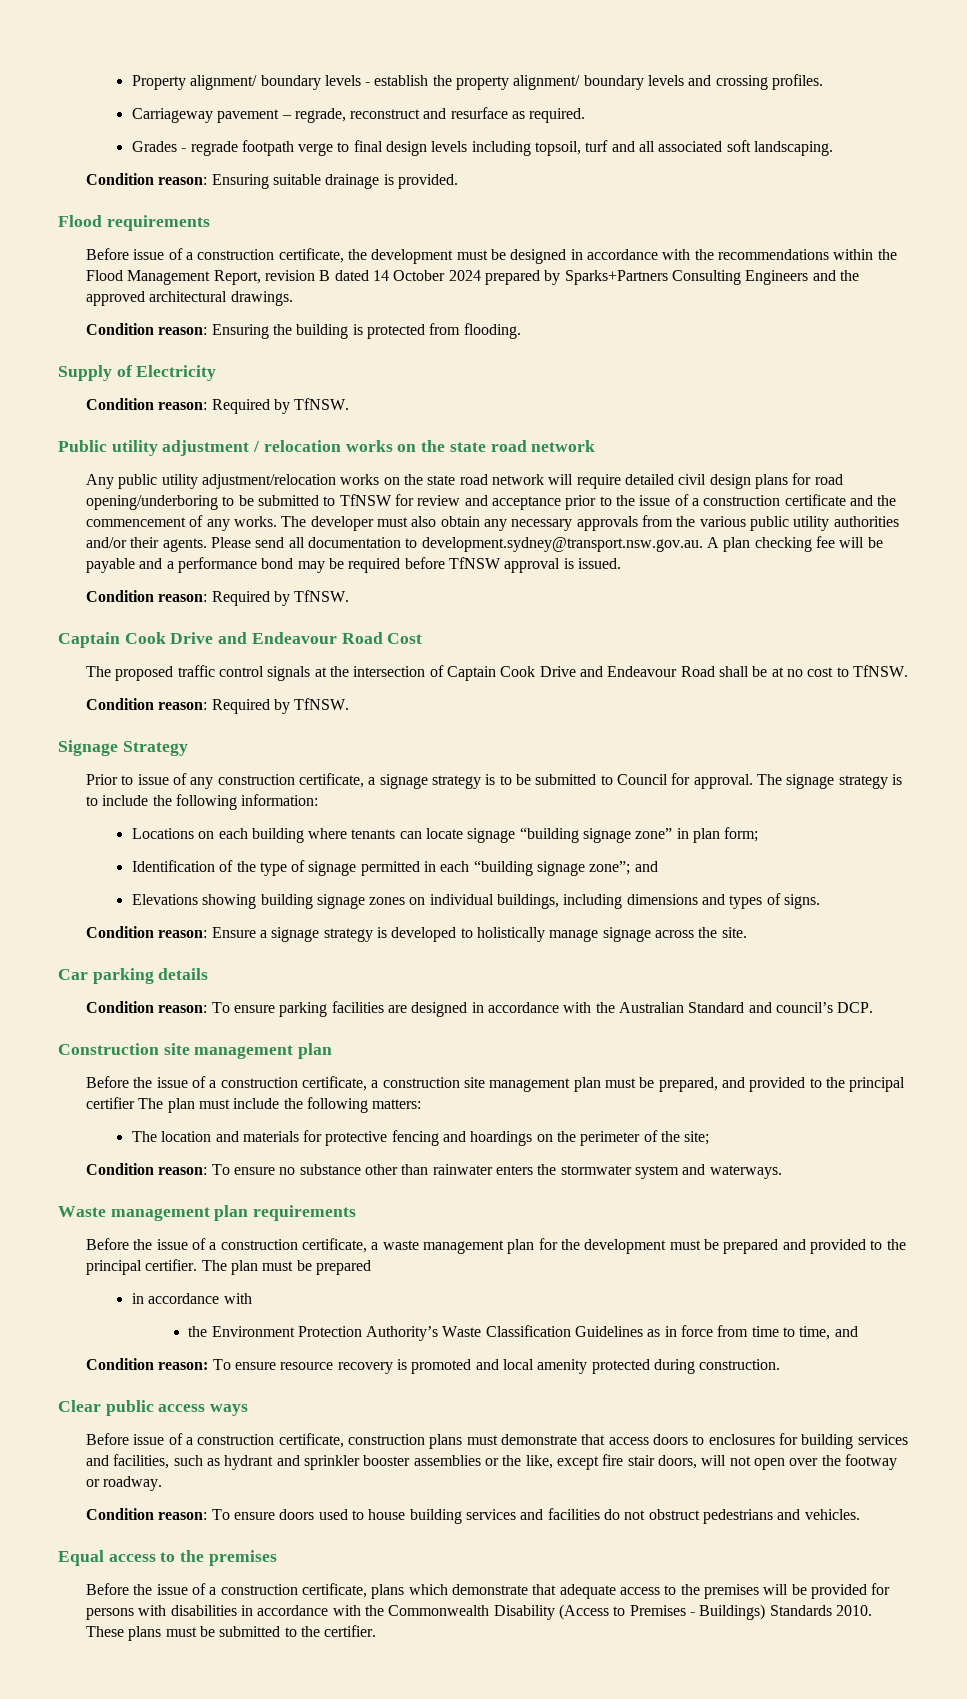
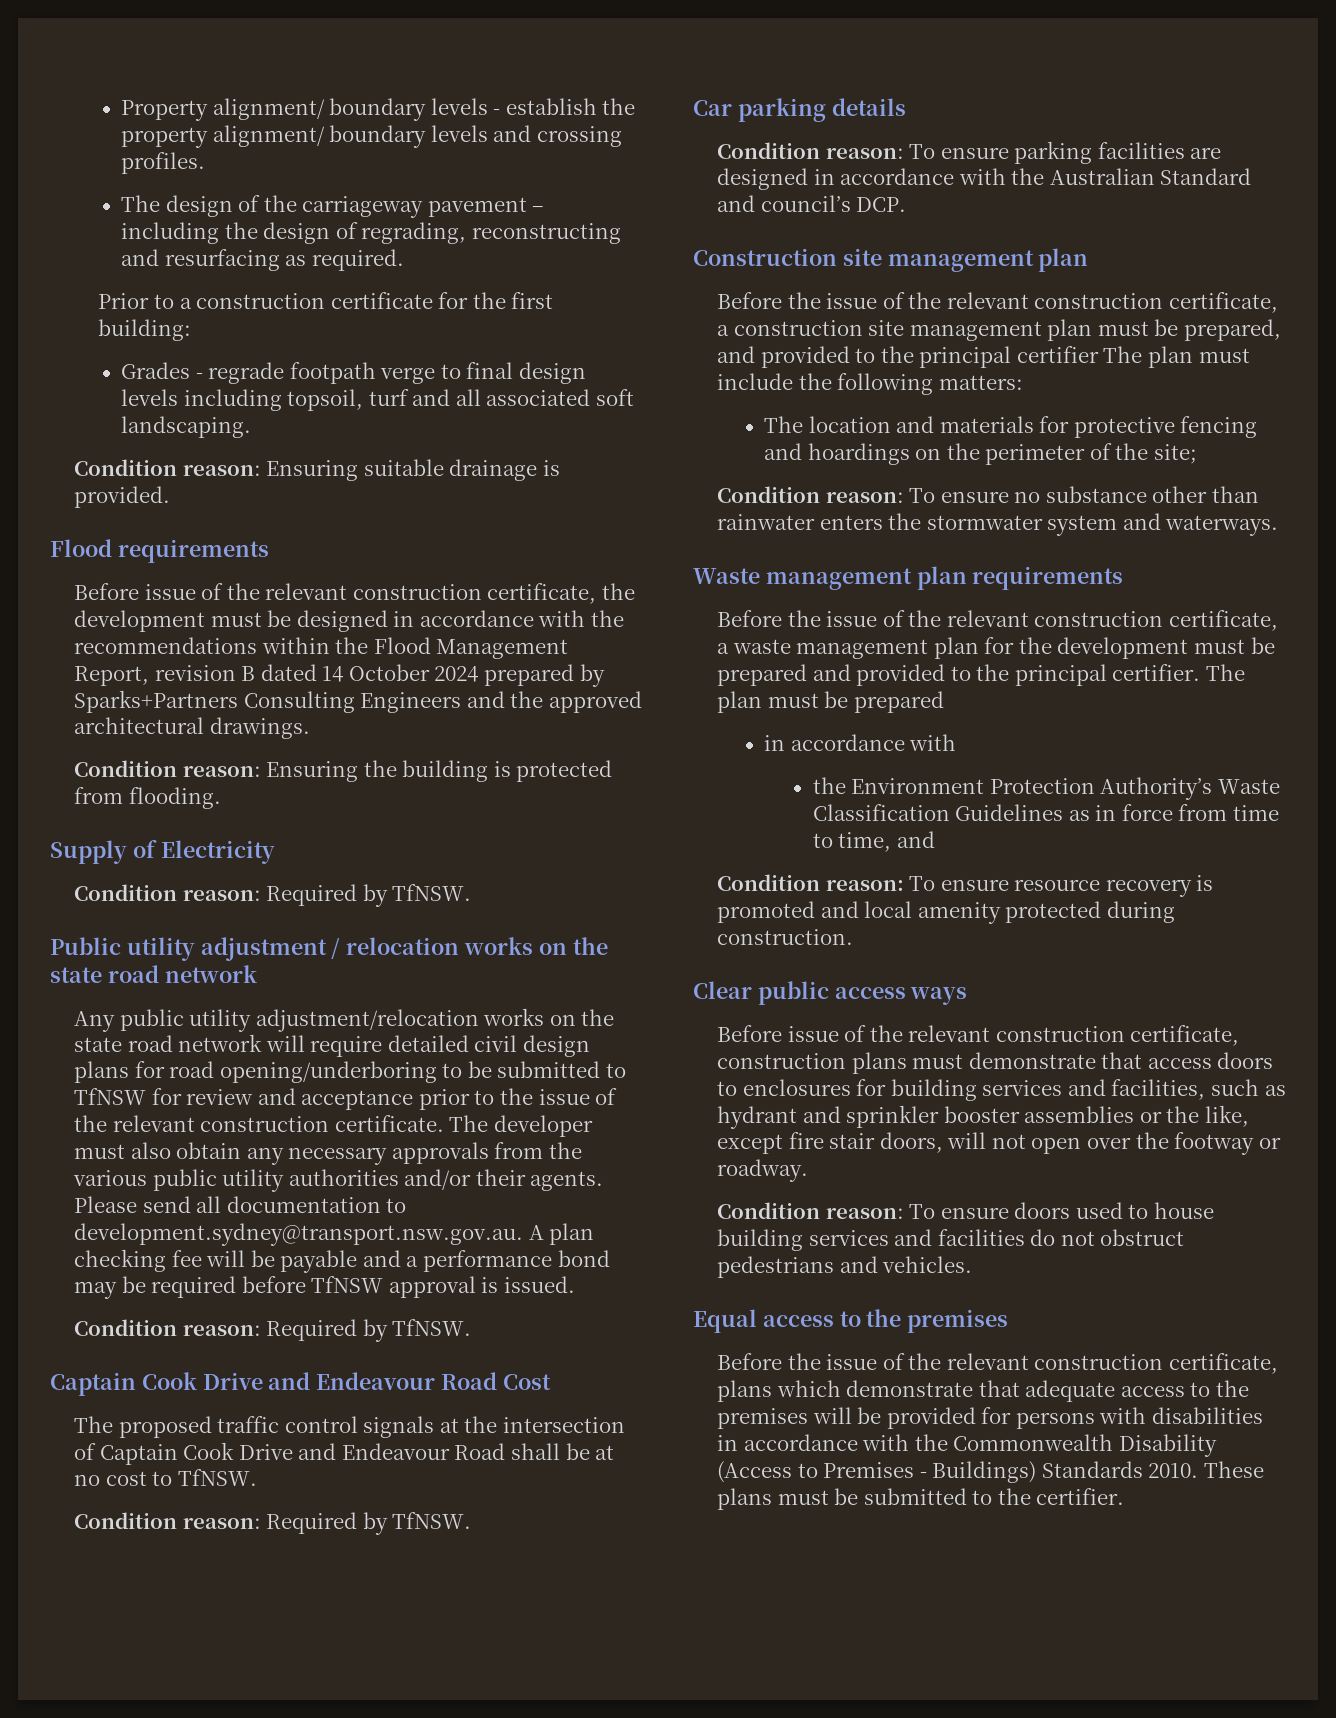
[131,107,586,123] Carriageway pavement – regrade, reconstruct and resurface as required. -> [121,195,545,218] [121,222,621,244] [121,249,404,271] [98,292,554,309] [98,319,192,341] The design of the carriageway pavement – including the design of regrading, reconstructing and resurfacing as required. // Prior to a construction certificate for the first building:
[186,252,194,260] a -> [226,583,348,600] the relevant
[691,494,897,506] [86,515,278,531] a construction certificate and the commencement of any works. -> [74,1115,444,1132] the relevant construction certificate.
[58,740,188,756] [86,773,902,789] [86,794,319,810] [131,827,759,843] [131,860,658,876] [131,893,821,909] [86,926,747,942] // Signage Strategy // Prior to issue of any construction certificate, a signage strategy is to be submitted to Council for approval. The signage strategy is to include the following information: // Locations on each building where tenants can locate signage “building signage zone” in plan form; // Identification of the type of signage permitted in each “building signage zone”; and // Elevations showing building signage zones on individual buildings, including dimensions and types of signs. // Condition reason: Ensure a signage strategy is developed to holistically manage signage across the site. -> (472, 1520) none
[209,1080,217,1088] a -> [908,292,1029,309] the relevant
[209,1242,217,1250] a -> [908,610,1029,627] the relevant
[186,1437,194,1445] a -> [869,1025,991,1042] the relevant
[209,1587,217,1595] a -> [908,1353,1029,1370] the relevant

